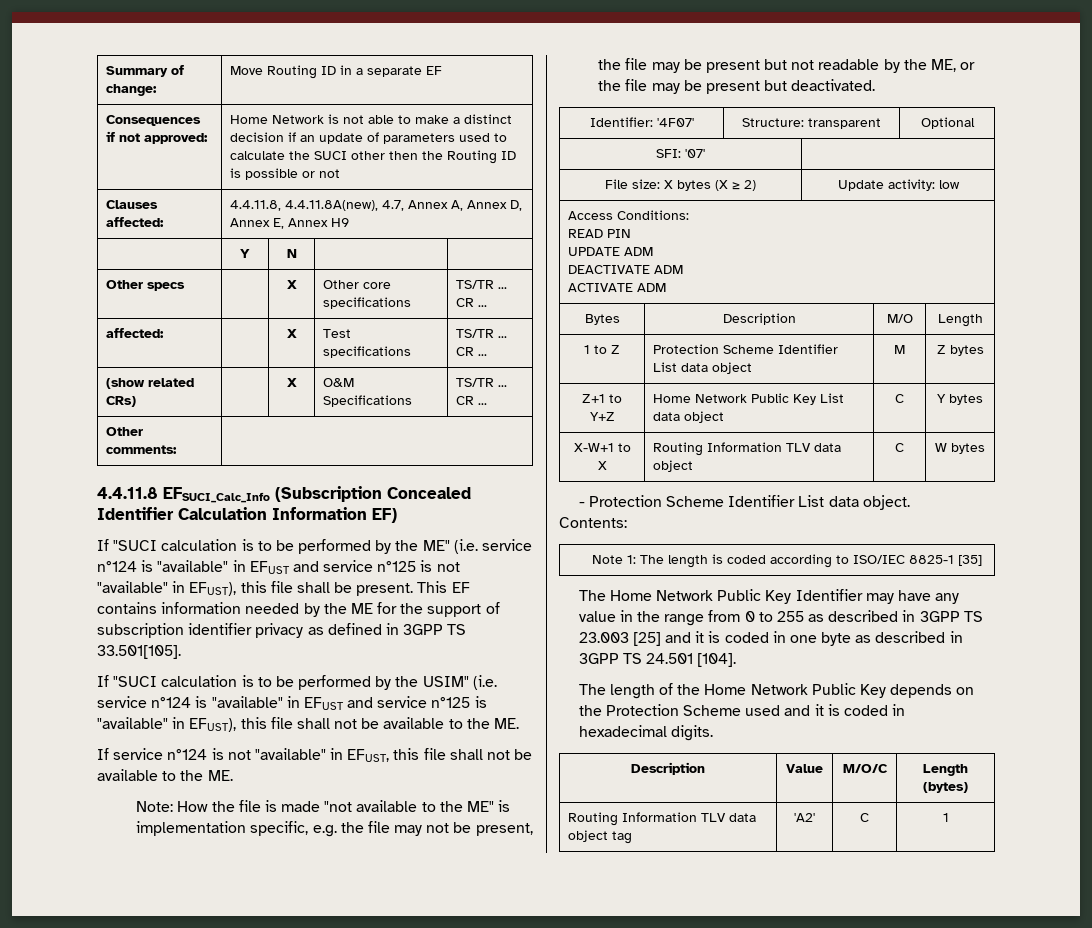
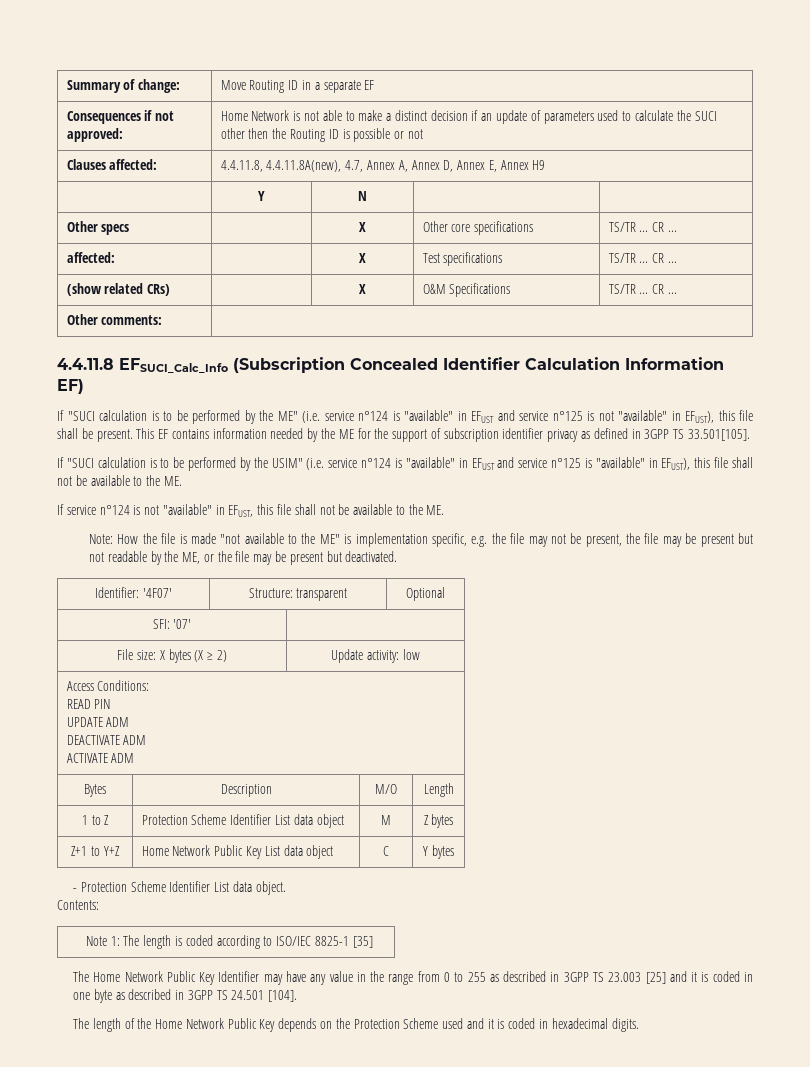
[573,443,631,452] [597,461,607,470] [653,442,842,456] [653,460,694,472] [895,443,904,452] [935,443,985,454] // X-W+1 to X | Routing Information TLV data object | C | W bytes -> (454, 852) none
[631,762,705,775] [786,764,823,773] [842,764,888,773] [923,764,968,776] [923,782,968,793] [568,812,757,826] [568,830,633,844] [794,813,815,822] [860,813,869,822] [942,813,949,822] // Description | Value | M/O/C | Length (bytes) // Routing Information TLV data object tag | 'A2' | C | 1 -> (639, 1025) none

